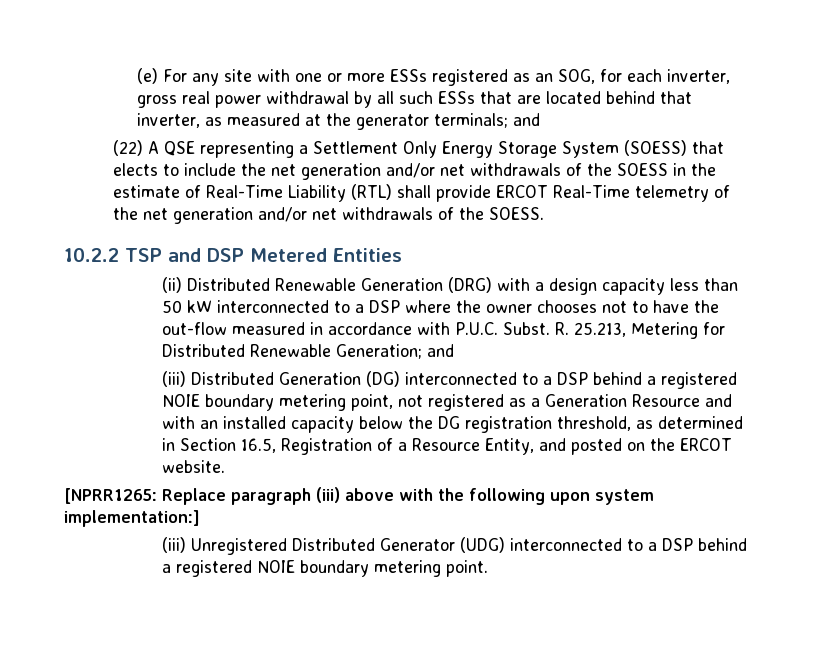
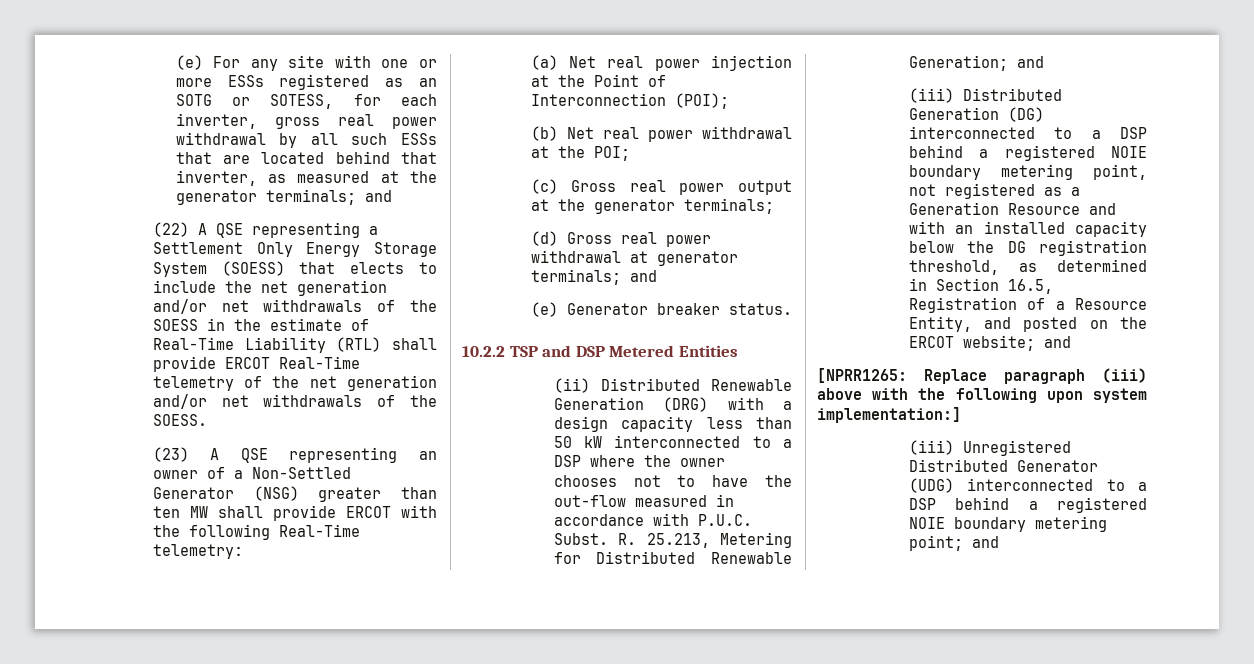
[558,69,596,84] SOG, -> [175,94,334,109] SOTG or SOTESS,
(544, 213) none -> [152,447,437,463] [152,467,351,479] [152,486,437,502] [152,505,437,521] [152,524,360,540] [152,544,243,559] [530,55,792,71] [530,74,666,87] [530,93,729,109] [530,126,792,142] [530,146,630,161] [530,179,792,195] [530,198,774,214] [530,231,711,247] [530,250,738,266] [530,269,657,285] [530,302,792,317] // (23) A QSE representing an owner of a Non-Settled Generator (NSG) greater than ten MW shall provide ERCOT with the following Real-Time telemetry: // (a) Net real power injection at the Point of Interconnection (POI); // (b) Net real power withdrawal at the POI; // (c) Gross real power output at the generator terminals; // (d) Gross real power withdrawal at generator terminals; and // (e) Generator breaker status.
[161,460,225,473] website. -> [962,335,1071,351] website; and
[445,560,488,577] point. -> [908,535,999,551] point; and

